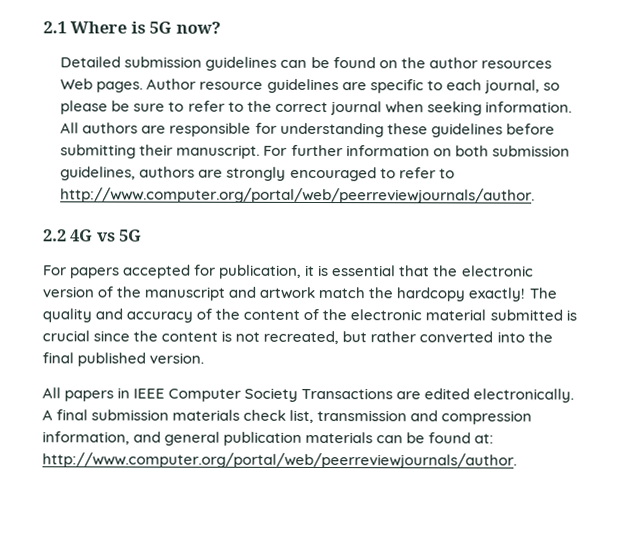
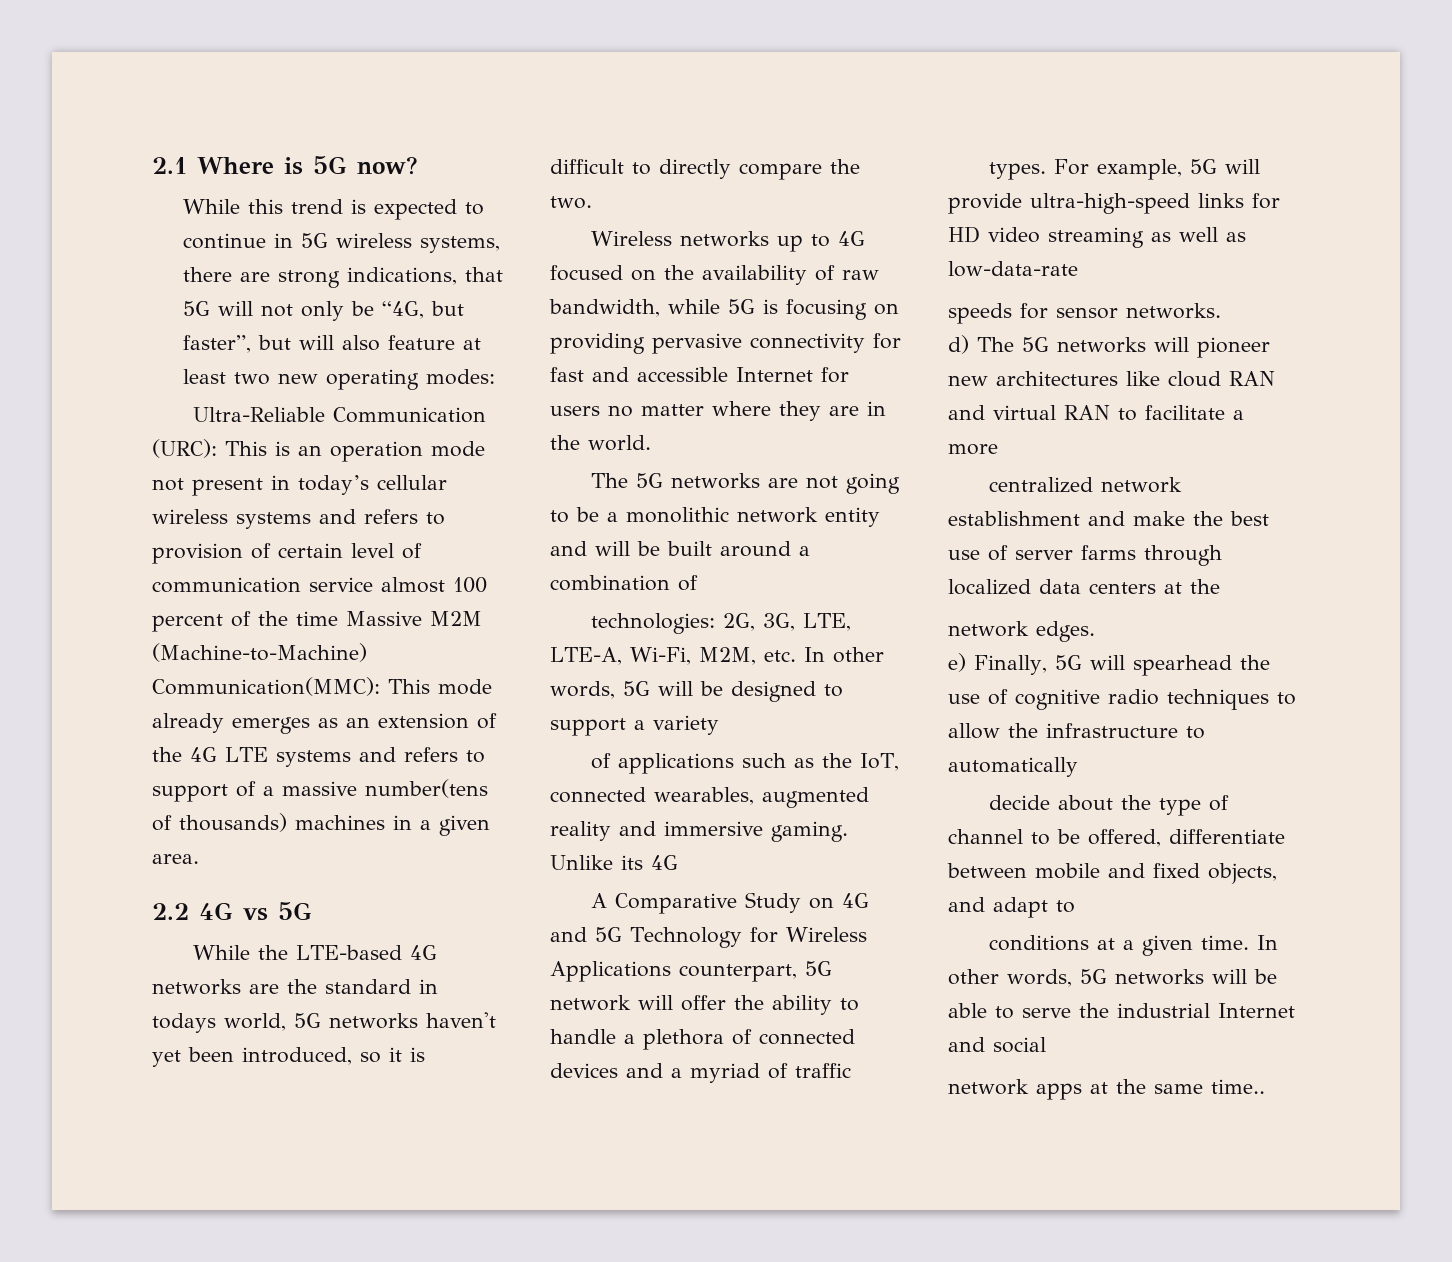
[60,56,552,71] [60,78,560,94] [60,100,572,116] [60,122,555,138] [60,144,570,159] [60,166,455,182] [60,187,536,204] [43,229,143,242] [42,264,534,279] [42,286,557,302] [42,308,577,323] [42,330,553,345] [42,352,205,367] [42,387,575,403] [42,409,533,425] [42,431,495,446] [42,452,517,469] Detailed submission guidelines can be found on the author resources Web pages. Author resource guidelines are specific to each journal, so please be sure to refer to the correct journal when seeking information. All authors are responsible for understanding these guidelines before submitting their manuscript. For further information on both submission guidelines, authors are strongly encouraged to refer to http://www.computer.org/portal/web/peerreviewjournals/author. // 2.2 4G vs 5G // For papers accepted for publication, it is essential that the electronic version of the manuscript and artwork match the hardcopy exactly! The quality and accuracy of the content of the electronic material submitted is crucial since the content is not recreated, but rather converted into the final published version. // All papers in IEEE Computer Society Transactions are edited electronically. A final submission materials check list, transmission and compression information, and general publication materials can be found at: http://www.computer.org/portal/web/peerreviewjournals/author. -> [183,199,485,220] [183,233,501,253] [183,267,504,288] [183,301,465,321] [183,335,482,353] [183,369,496,390] [192,407,486,423] [152,439,485,462] [152,475,447,496] [152,509,445,529] [152,543,422,564] [152,577,487,593] [152,611,482,632] [152,643,367,662] [152,677,492,696] [152,713,497,734] [152,747,485,767] [152,779,488,802] [152,813,490,836] [152,854,199,864] [152,902,312,921] [192,945,437,960] [152,979,438,995] [152,1012,496,1033] [152,1047,425,1067] [550,159,860,180] [550,196,592,209] [590,231,865,252] [550,265,879,285] [549,299,899,320] [550,333,901,354] [550,367,849,383] [550,401,886,421] [550,435,651,451] [590,473,900,494] [550,507,880,527] [550,541,810,557] [550,575,698,591] [590,613,851,634] [550,647,884,665] [550,681,843,702] [550,715,719,736] [590,753,899,774] [550,787,869,808] [550,821,848,842] [550,855,678,870] [590,892,869,914] [550,927,867,948] [550,961,832,982] [550,995,859,1015] [550,1029,855,1050] [550,1063,851,1083] [988,159,1260,180] [948,193,1280,214] [948,226,1246,248] [948,261,1078,277] [948,303,1221,324] [948,335,1270,358] [948,371,1275,387] [948,405,1244,421] [948,444,998,455] [988,477,1182,493] [948,511,1269,526] [948,545,1222,566] [948,579,1220,595] [948,621,1095,642] [948,653,1270,676] [948,689,1296,710] [948,723,1205,739] [948,757,1078,777] [988,795,1229,816] [948,829,1285,847] [947,863,1277,884] [948,897,1075,918] [988,935,1278,956] [948,969,1277,987] [948,1003,1295,1019] [948,1037,1046,1053] [948,1079,1265,1100] While this trend is expected to continue in 5G wireless systems, there are strong indications, that 5G will not only be “4G, but faster”, but will also feature at least two new operating modes: // Ultra-Reliable Communication (URC): This is an operation mode not present in today’s cellular wireless systems and refers to provision of certain level of communication service almost 100 percent of the time Massive M2M (Machine-to-Machine) Communication(MMC): This mode already emerges as an extension of the 4G LTE systems and refers to support of a massive number(tens of thousands) machines in a given area. // 2.2 4G vs 5G // While the LTE-based 4G networks are the standard in todays world, 5G networks haven't yet been introduced, so it is difficult to directly compare the two. // Wireless networks up to 4G focused on the availability of raw bandwidth, while 5G is focusing on providing pervasive connectivity for fast and accessible Internet for users no matter where they are in the world. // The 5G networks are not going to be a monolithic network entity and will be built around a combination of // technologies: 2G, 3G, LTE, LTE-A, Wi-Fi, M2M, etc. In other words, 5G will be designed to support a variety // of applications such as the IoT, connected wearables, augmented reality and immersive gaming. Unlike its 4G // A Comparative Study on 4G and 5G Technology for Wireless Applications counterpart, 5G network will offer the ability to handle a plethora of connected devices and a myriad of traffic // types. For example, 5G will provide ultra-high-speed links for HD video streaming as well as low-data-rate // speeds for sensor networks. // d) The 5G networks will pioneer new architectures like cloud RAN and virtual RAN to facilitate a more // centralized network establishment and make the best use of server farms through localized data centers at the // network edges. // e) Finally, 5G will spearhead the use of cognitive radio techniques to allow the infrastructure to automatically // decide about the type of channel to be offered, differentiate between mobile and fixed objects, and adapt to // conditions at a given time. In other words, 5G networks will be able to serve the industrial Internet and social // network apps at the same time..

